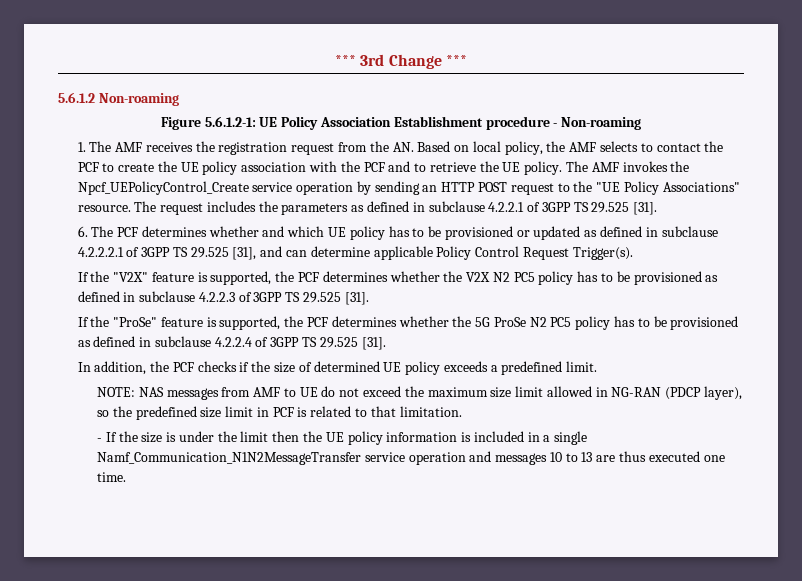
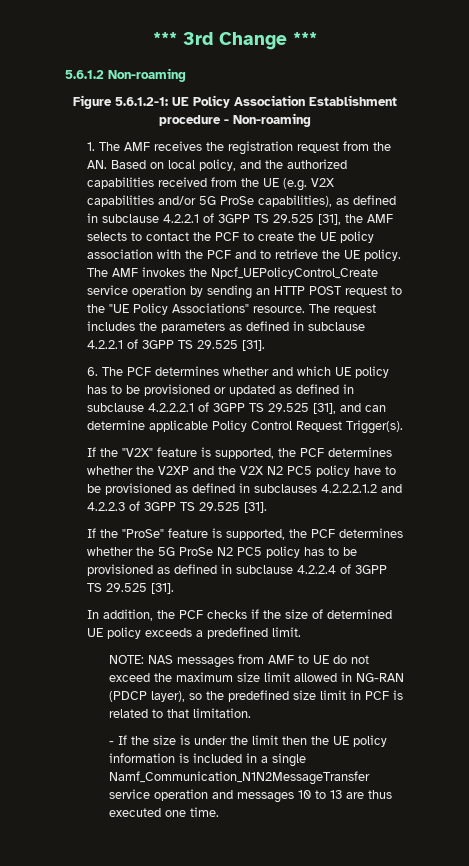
(543, 148) none -> [239,159,347,169] [86,177,334,191] [86,195,396,207] [86,213,341,225] and the authorized capabilities received from the UE (e.g. V2X capabilities and/or 5G ProSe capabilities), as defined in subclause 4.2.2.1 of 3GPP TS 29.525 [31],
(463, 276) none -> [157,466,236,475] V2XP and the
[577,271,719,285] [77,291,196,302] has to be provisioned as defined in subclause -> [353,466,396,475] [86,483,402,495] have to be provisioned as defined in subclauses 4.2.2.2.1.2 and

